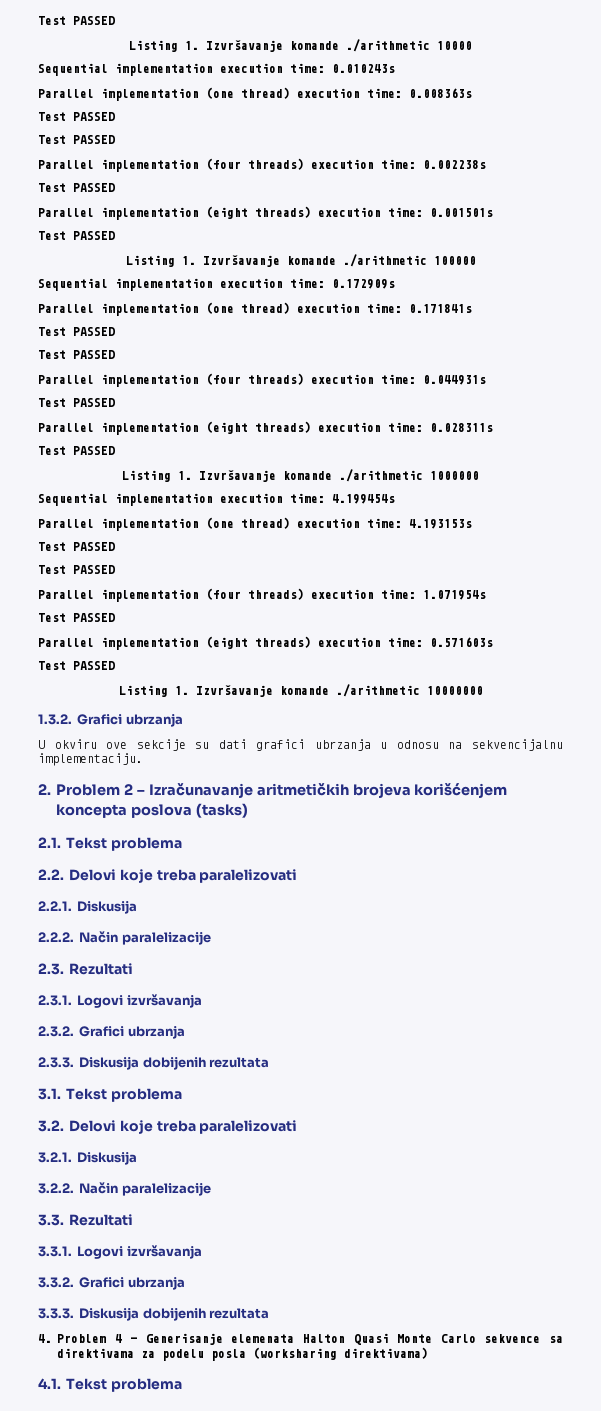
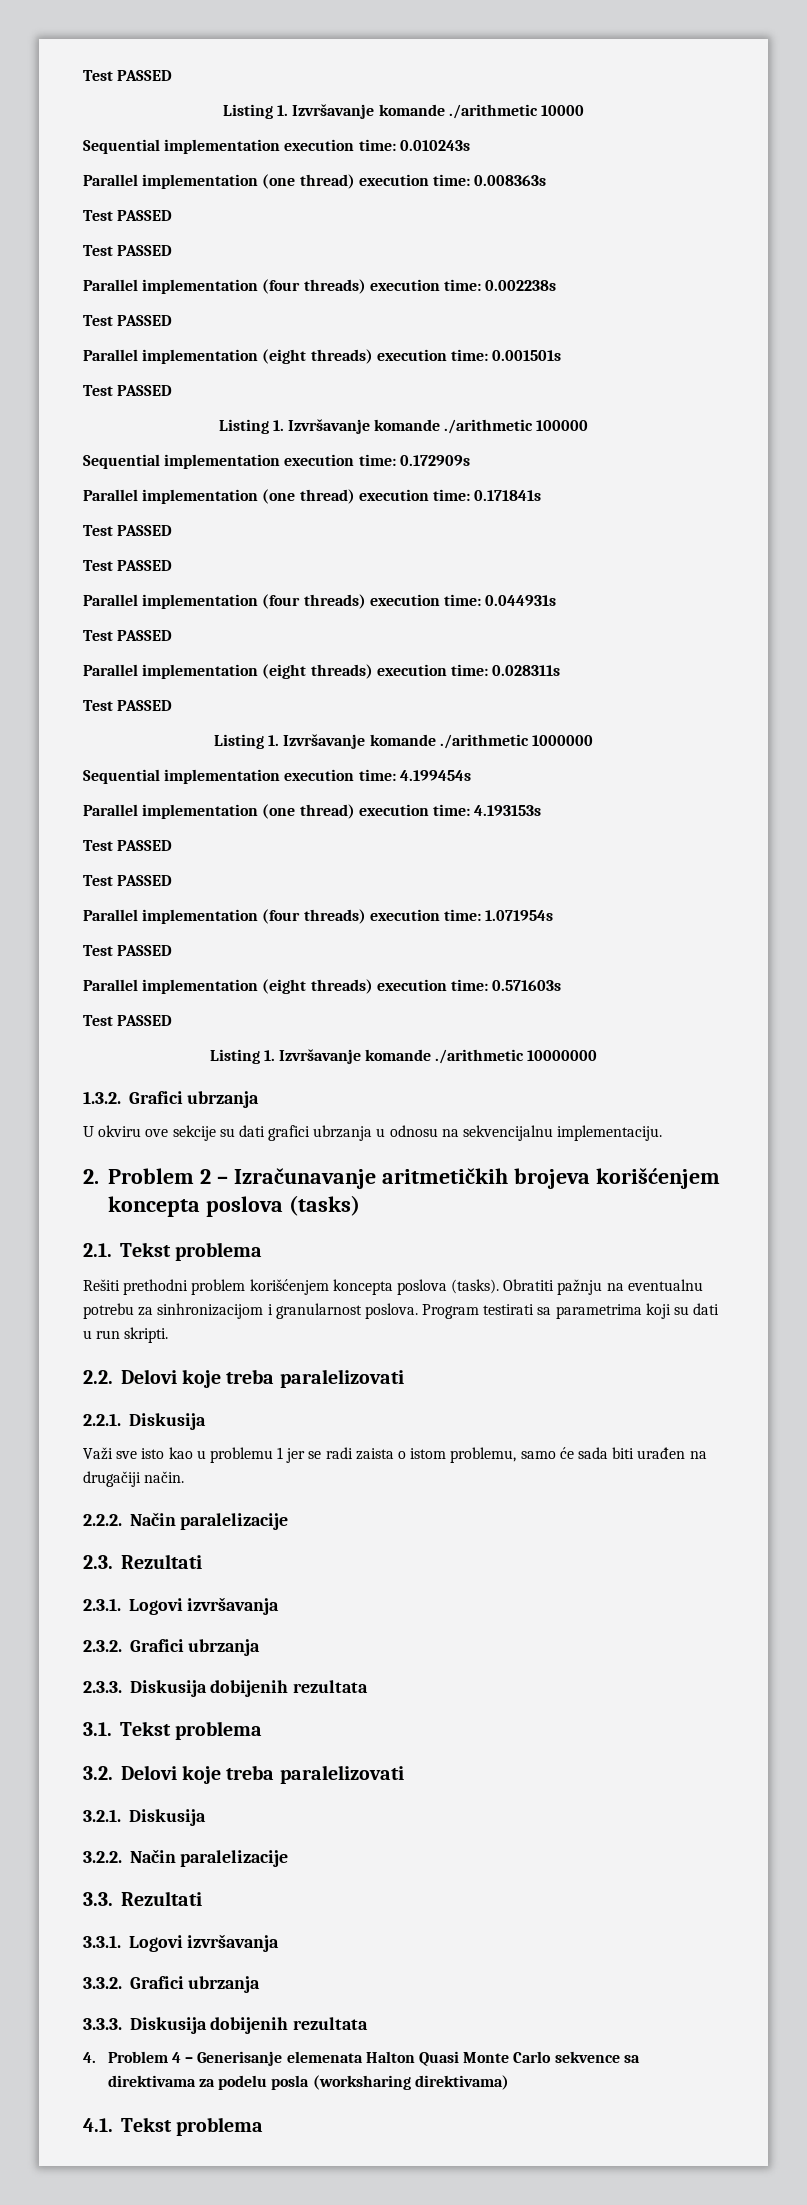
(182, 844) none -> [83,1279,703,1295] [83,1303,720,1319] [83,1327,169,1343] // Rešiti prethodni problem korišćenjem koncepta poslova (tasks). Obratiti pažnju na eventualnu potrebu za sinhronizacijom i granularnost poslova. Program testirati sa parametrima koji su dati u run skripti.
(137, 907) none -> [83,1447,707,1463] [83,1471,185,1487] // Važi sve isto kao u problemu 1 jer se radi zaista o istom problemu, samo će sada biti urađen na drugačiji način.

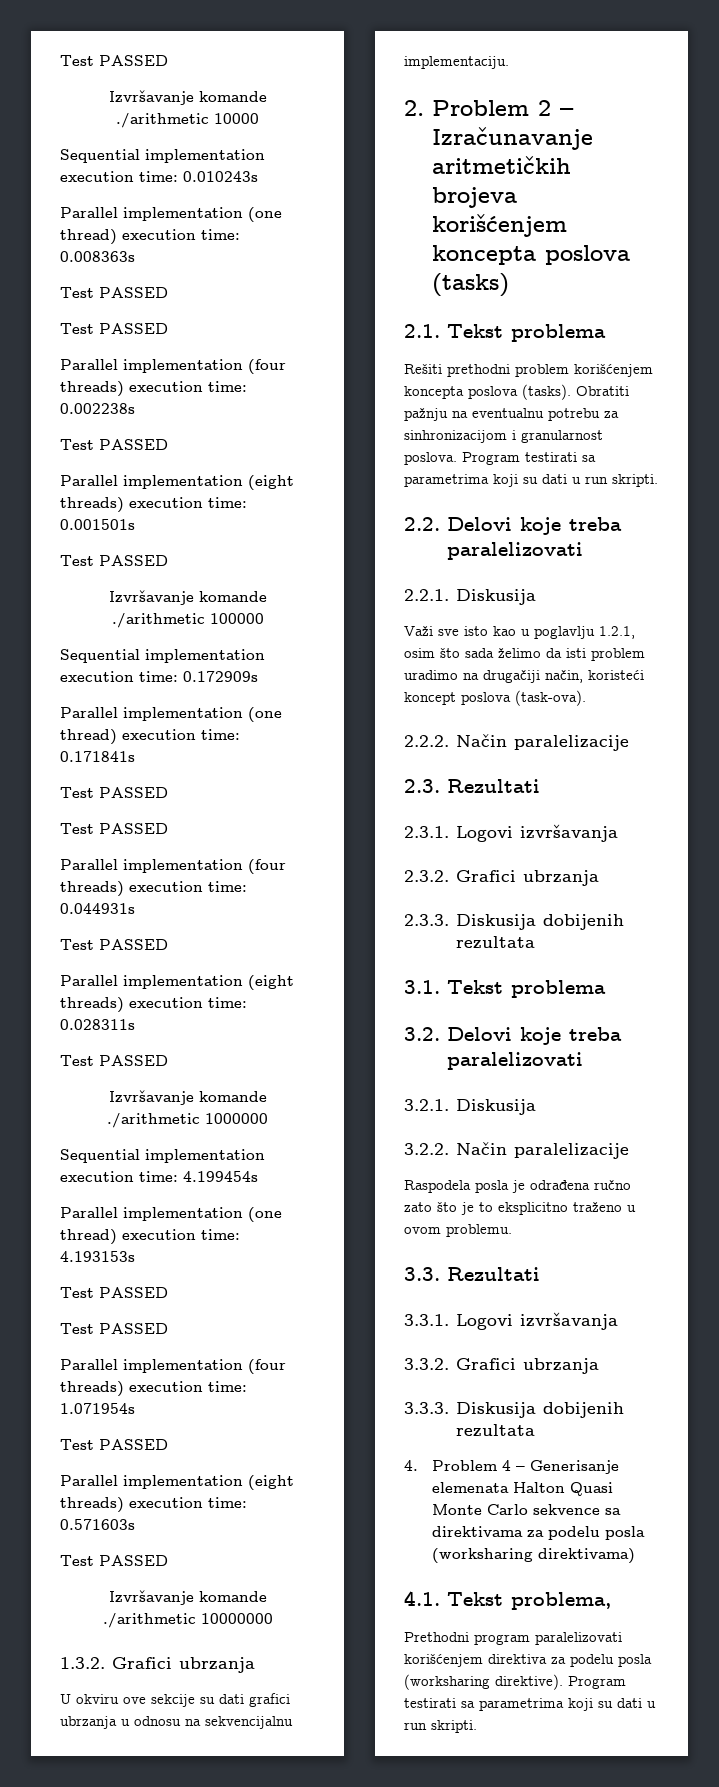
[83,70,173,81] [223,104,289,119] Test PASSED // Listing 1. -> [60,55,168,66] Test PASSED //
[218,419,284,434] Listing 1. -> (168, 560) none
[214,734,280,749] Listing 1. -> (168, 1060) none
[209,1049,275,1064] Listing 1. -> (168, 1560) none
[209,1447,707,1463] [83,1471,185,1487] problemu 1 jer se radi zaista o istom problemu, samo će sada biti urađen na drugačiji način. -> [534,626,635,639] [404,648,645,661] [404,670,644,683] [404,690,586,706] poglavlju 1.2.1, osim što sada želimo da isti problem uradimo na drugačiji način, koristeći koncept poslova (task-ova).
(289, 1858) none -> [404,1180,631,1193] [404,1202,636,1215] [404,1224,512,1237] // Raspodela posla je odrađena ručno zato što je to eksplicitno traženo u ovom problemu.
[176,2117,264,2136] problema -> [511,1592,612,1610] [404,1632,622,1645] [404,1654,652,1667] [404,1674,626,1690] [404,1698,656,1711] [404,1720,477,1733] problema‚ // Prethodni program paralelizovati korišćenjem direktiva za podelu posla (worksharing direktive). Program testirati sa parametrima koji su dati u run skripti.

